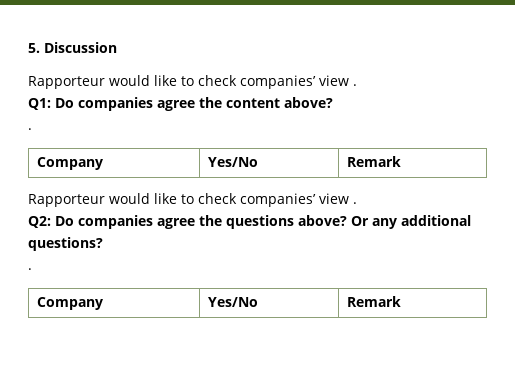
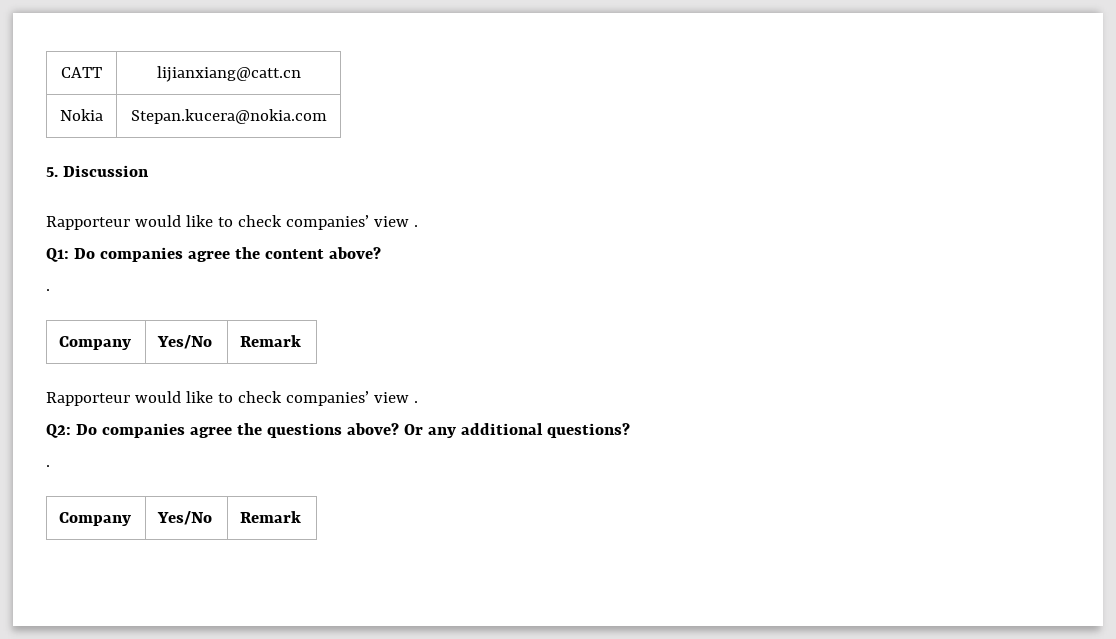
(28, 48) none -> [61,67,102,78] [156,66,301,82] [60,109,103,121] [130,109,327,124] CATT | lijianxiang@catt.cn // Nokia | Stepan.kucera@nokia.com //

